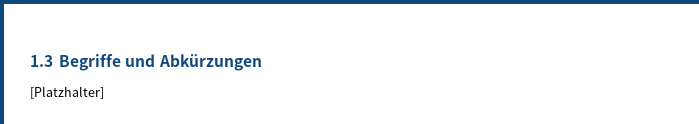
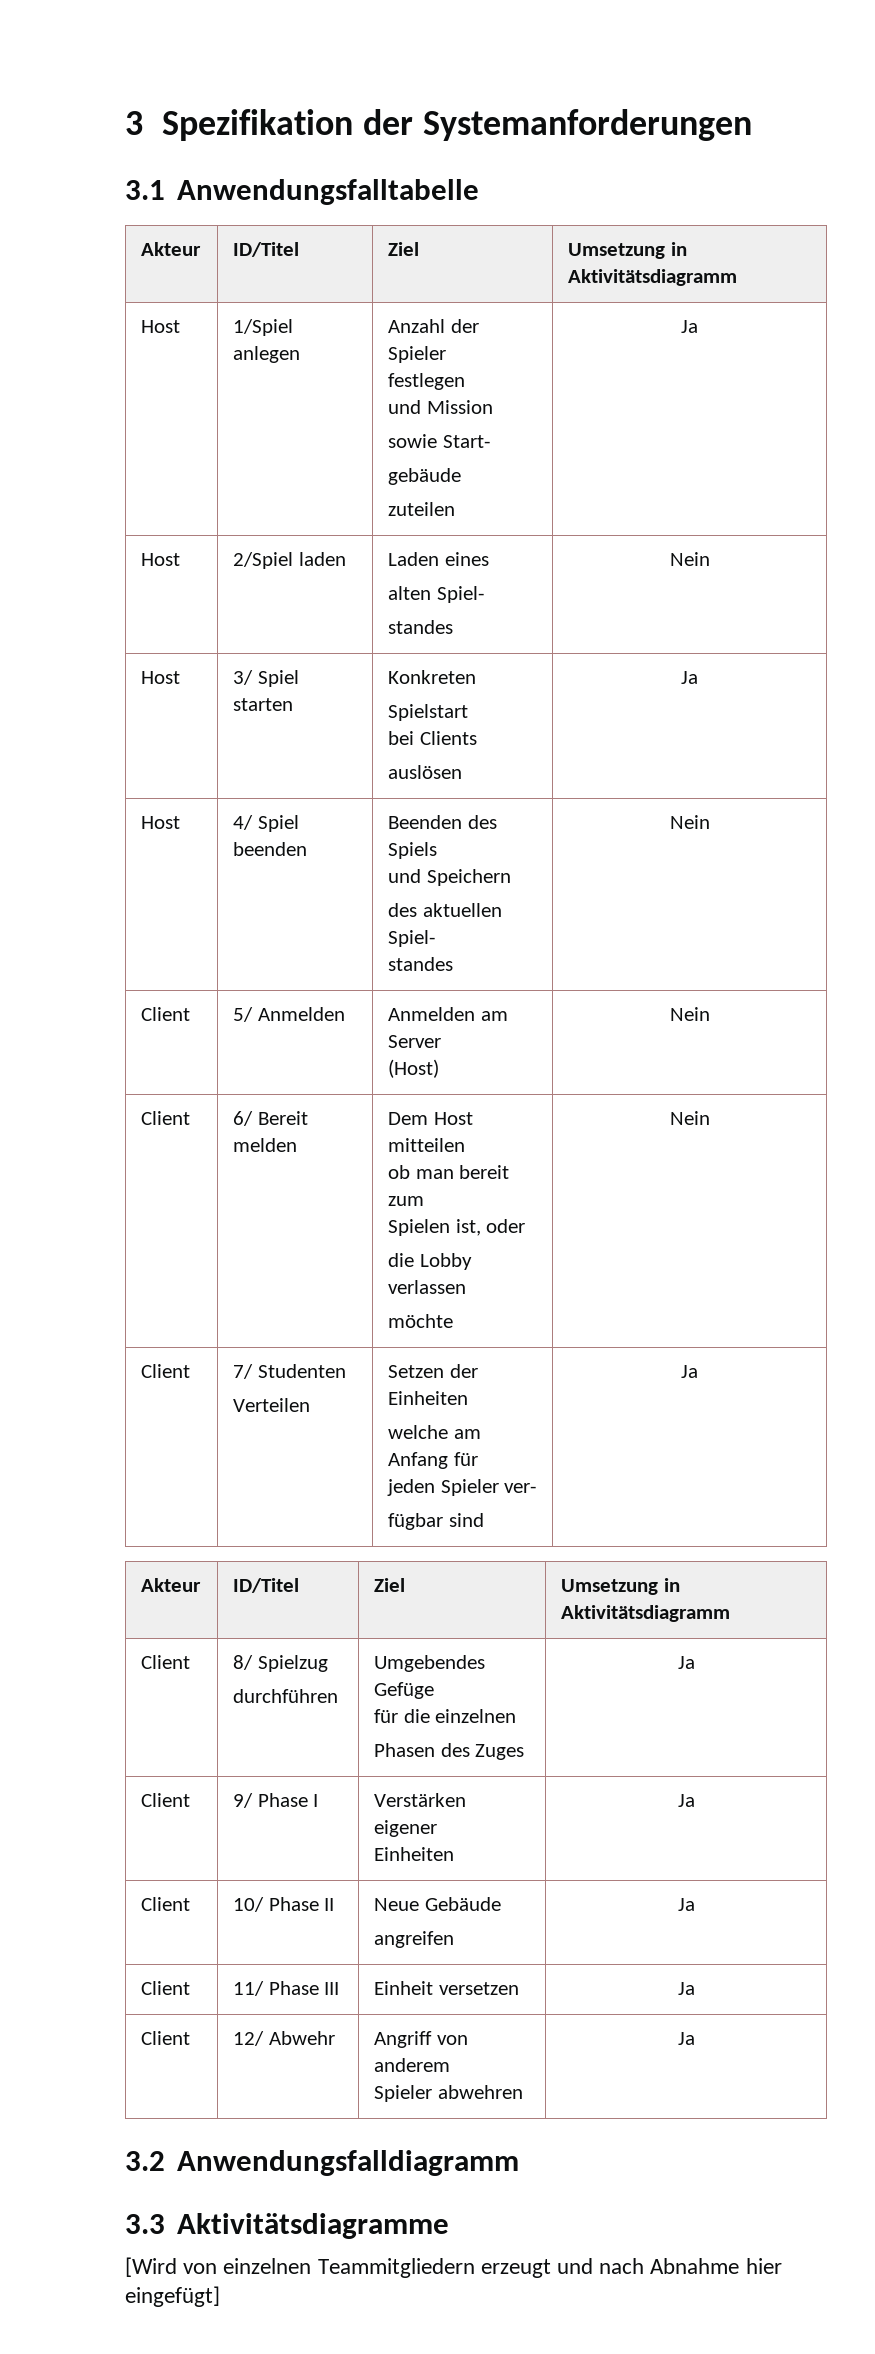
[30,54,262,71] [30,86,104,99] 1.3 Begriffe und Abkürzungen // [Platzhalter] -> [125,109,752,141] [125,179,479,205] [141,242,202,256] [233,242,300,257] [388,242,420,256] [568,242,687,259] [568,269,738,286] [141,320,181,333] [233,319,294,336] [233,346,301,363] [388,319,479,333] [388,346,447,363] [388,373,466,390] [388,400,493,414] [388,434,490,448] [388,468,462,485] [388,502,456,516] [681,320,698,333] [141,553,181,566] [233,552,346,569] [388,552,489,566] [388,586,484,603] [388,620,454,634] [669,552,710,566] [141,671,181,684] [233,670,299,687] [233,698,294,711] [388,670,477,684] [388,704,469,721] [388,731,477,745] [388,765,463,779] [681,671,698,684] [141,816,181,829] [233,815,299,832] [233,842,308,856] [388,815,497,829] [388,842,438,859] [388,869,511,886] [388,903,502,917] [388,930,436,947] [388,957,454,971] [669,815,710,829] [141,1007,191,1021] [233,1007,345,1022] [388,1007,508,1021] [388,1035,442,1048] [388,1059,440,1078] [669,1007,710,1021] [141,1111,191,1125] [233,1111,308,1126] [233,1138,298,1152] [388,1112,473,1125] [388,1138,466,1152] [388,1165,510,1179] [388,1196,425,1206] [388,1219,526,1236] [388,1253,472,1270] [388,1280,467,1294] [388,1314,454,1328] [669,1111,710,1125] [141,1364,191,1378] [233,1364,346,1379] [233,1398,311,1412] [388,1364,478,1378] [388,1391,469,1405] [388,1425,481,1439] [388,1452,478,1469] [387,1479,537,1496] [388,1513,484,1530] [681,1365,698,1378] [141,1578,202,1592] [233,1578,300,1593] [374,1578,406,1592] [561,1578,680,1595] [561,1605,731,1622] [141,1655,191,1669] [233,1655,328,1672] [233,1689,339,1703] [374,1655,486,1672] [374,1682,435,1699] [374,1709,517,1723] [374,1743,525,1760] [677,1656,695,1669] [141,1793,191,1807] [233,1793,319,1808] [374,1793,467,1807] [374,1820,438,1837] [374,1847,455,1861] [677,1794,695,1807] [141,1897,191,1911] [233,1897,335,1912] [374,1897,501,1911] [374,1931,455,1948] [677,1898,695,1911] [141,1981,191,1995] [233,1981,340,1996] [374,1981,519,1995] [677,1982,695,1995] [141,2031,191,2045] [233,2031,335,2046] [374,2031,468,2048] [374,2058,451,2072] [374,2085,523,2102] [677,2032,695,2045] [125,2150,519,2176] [125,2213,449,2239] [125,2257,782,2278] [125,2286,220,2307] 3 Spezifikation der Systemanforderungen // 3.1 Anwendungsfalltabelle // Akteur | ID/Titel | Ziel | Umsetzung in Aktivitätsdiagramm // Host | 1/Spiel anlegen | Anzahl der Spieler // festlegen // und Mission // sowie Start- // gebäude // zuteilen | Ja // Host | 2/Spiel laden | Laden eines // alten Spiel- // standes | Nein // Host | 3/ Spiel starten | Konkreten // Spielstart // bei Clients // auslösen | Ja // Host | 4/ Spiel beenden | Beenden des Spiels // und Speichern // des aktuellen Spiel- // standes | Nein // Client | 5/ Anmelden | Anmelden am Server // (Host) | Nein // Client | 6/ Bereit melden | Dem Host mitteilen // ob man bereit zum // Spielen ist, oder // die Lobby verlassen // möchte | Nein // Client | 7/ Studenten // Verteilen | Setzen der Einheiten // welche am Anfang für // jeden Spieler ver- // fügbar sind | Ja // Akteur | ID/Titel | Ziel | Umsetzung in Aktivitätsdiagramm // Client | 8/ Spielzug // durchführen | Umgebendes Gefüge // für die einzelnen // Phasen des Zuges | Ja // Client | 9/ Phase I | Verstärken eigener // Einheiten | Ja // Client | 10/ Phase II | Neue Gebäude // angreifen | Ja // Client | 11/ Phase III | Einheit versetzen | Ja // Client | 12/ Abwehr | Angriff von anderem // Spieler abwehren | Ja // 3.2 Anwendungsfalldiagramm // 3.3 Aktivitätsdiagramme // [Wird von einzelnen Teammitgliedern erzeugt und nach Abnahme hier eingefügt]

